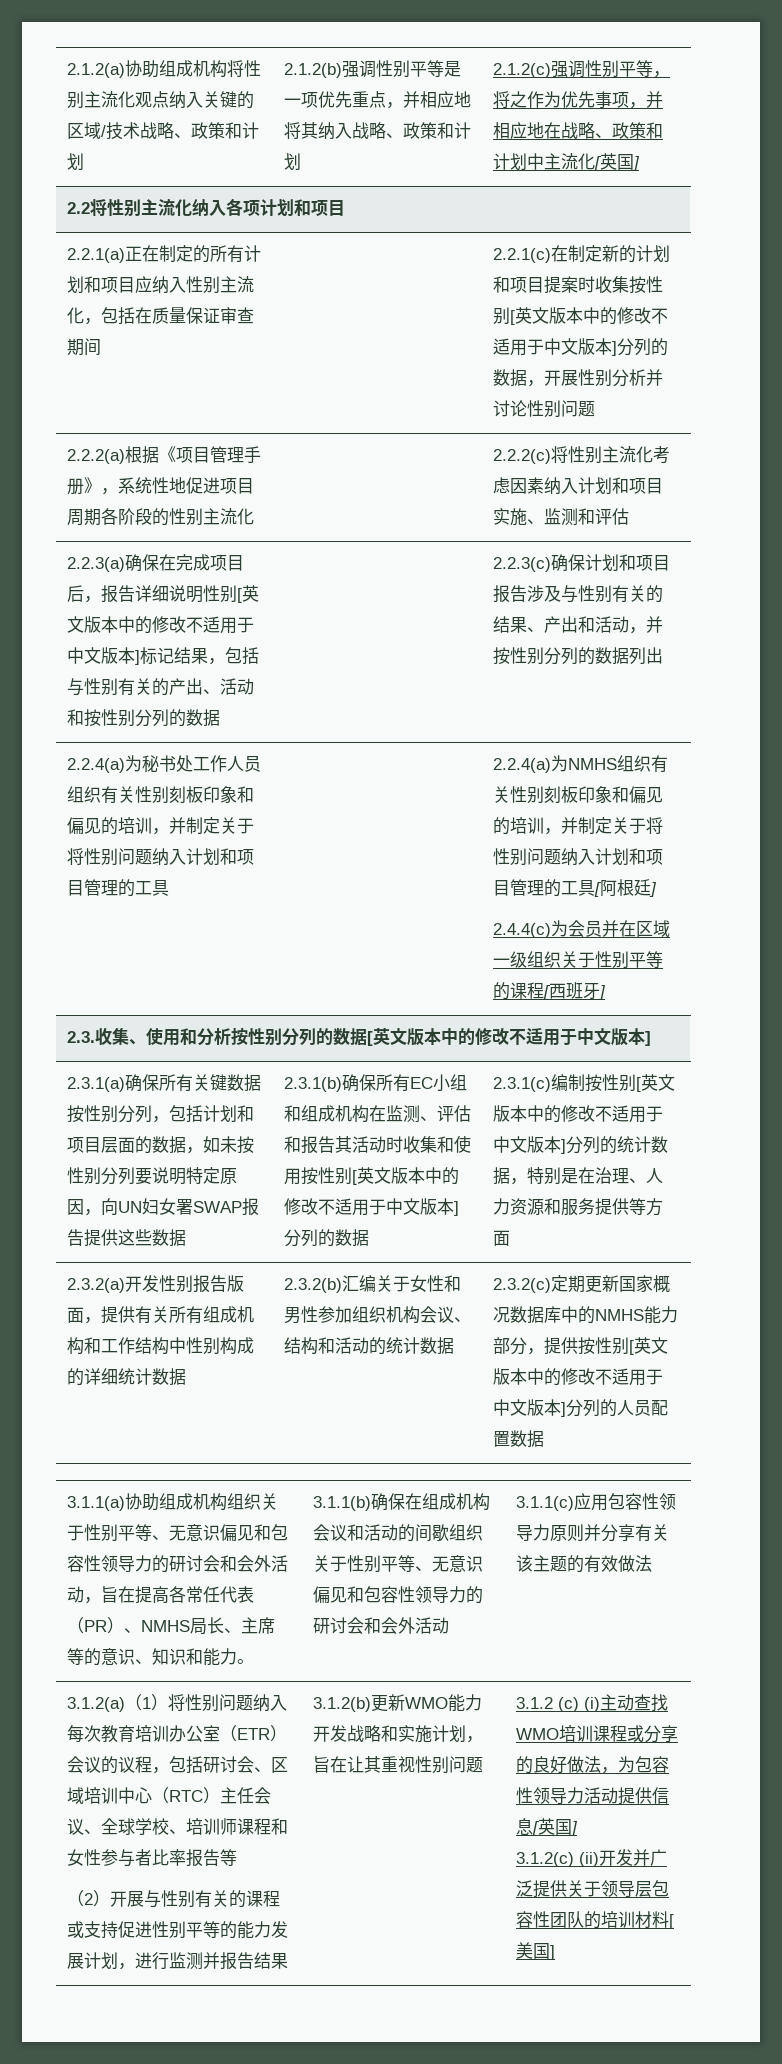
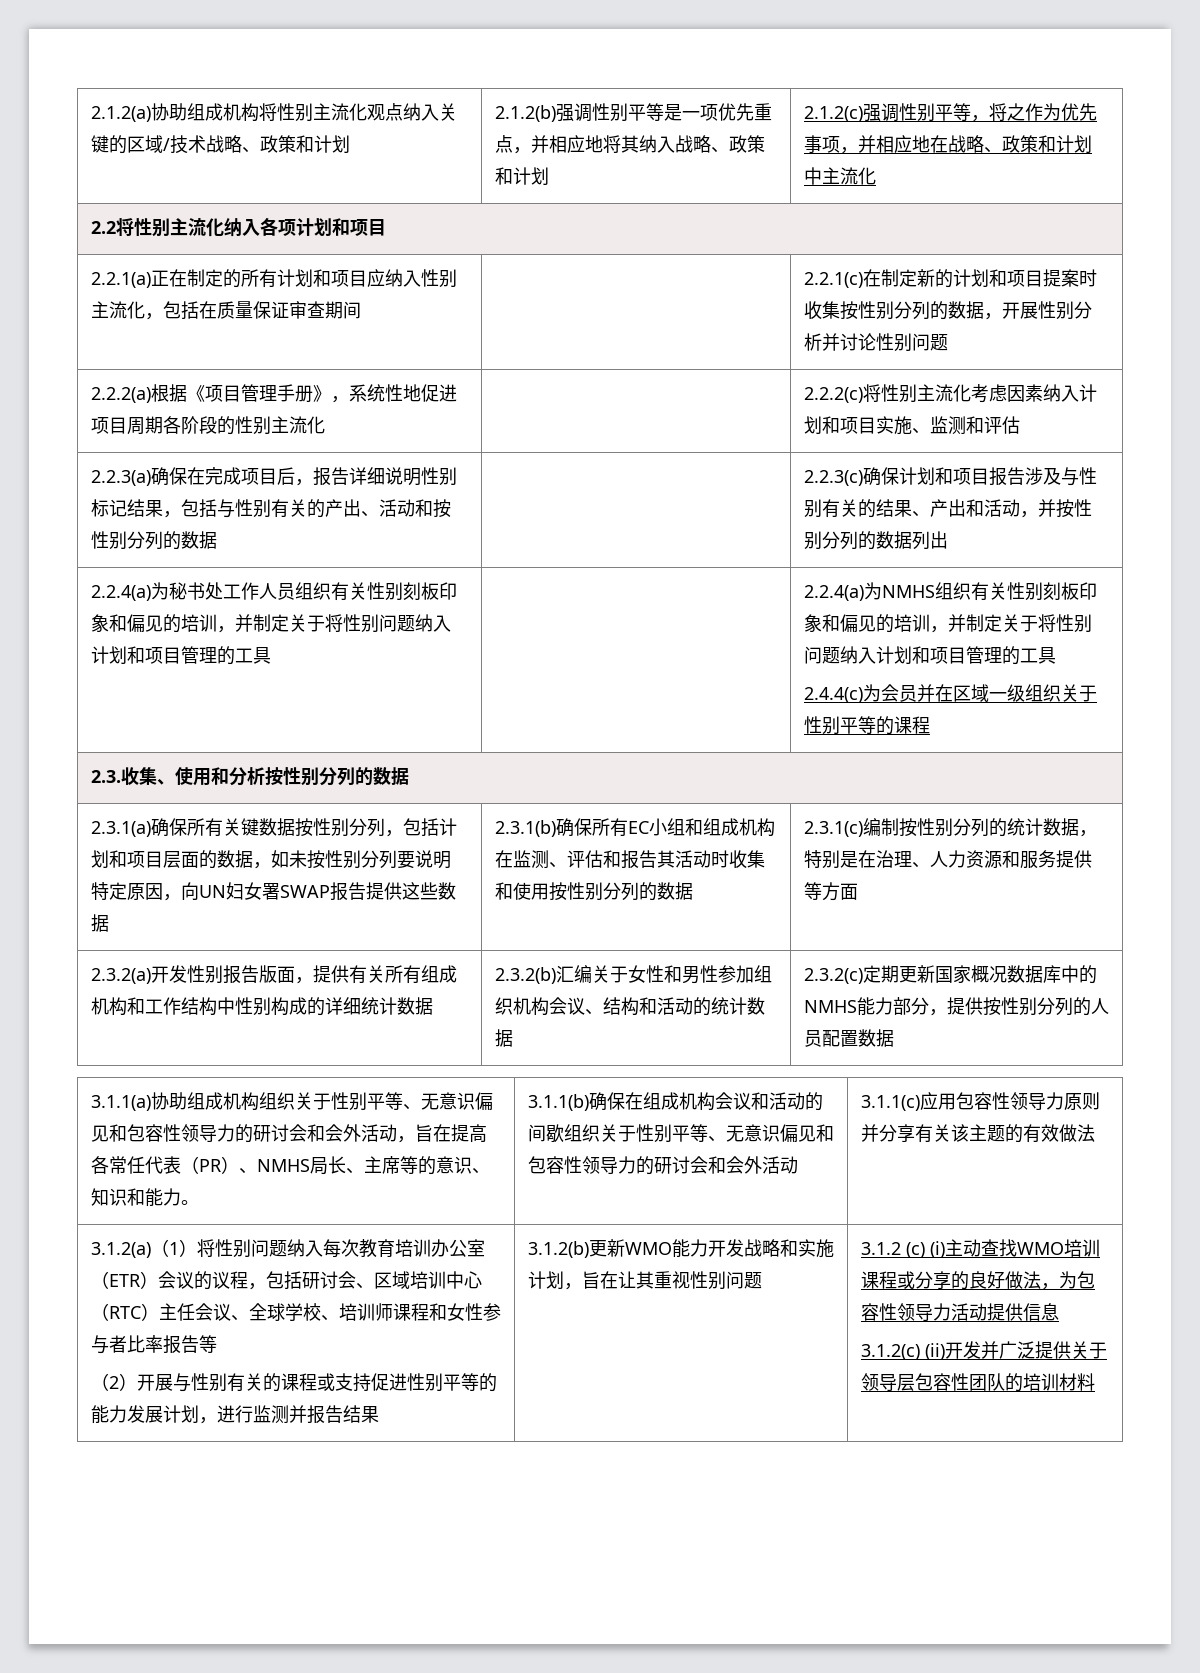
[594,153,641,171] [英国] -> (876, 176) none
[510,307,669,325] [493,338,618,356] [英文版本中的修改不适用于中文版本] -> (894, 310) none
[237,585,260,603] [67,616,255,634] [67,647,141,665] [英文版本中的修改不适用于中文版本] -> (457, 476) none
[594,879,658,897] [阿根廷] -> (1056, 655) none
[543,982,607,1000] [西班牙] -> (930, 725) none
[367,1027,652,1046] [英文版本中的修改不适用于中文版本] -> (409, 776) none
[352,1167,460,1185] [284,1198,460,1216] [英文版本中的修改不适用于中文版本] -> (603, 891) none
[636,1074,676,1092] [493,1105,664,1123] [493,1136,567,1154] [英文版本中的修改不适用于中文版本] -> (953, 827) none
[629,1337,669,1355] [493,1368,664,1386] [493,1399,567,1417] [英文版本中的修改不适用于中文版本] -> (1037, 1006) none
[532,1818,579,1836] [英国] -> (1059, 1312) none
[669,1914,675,1929] [516,1942,556,1960] [美国] -> (1095, 1382) none

